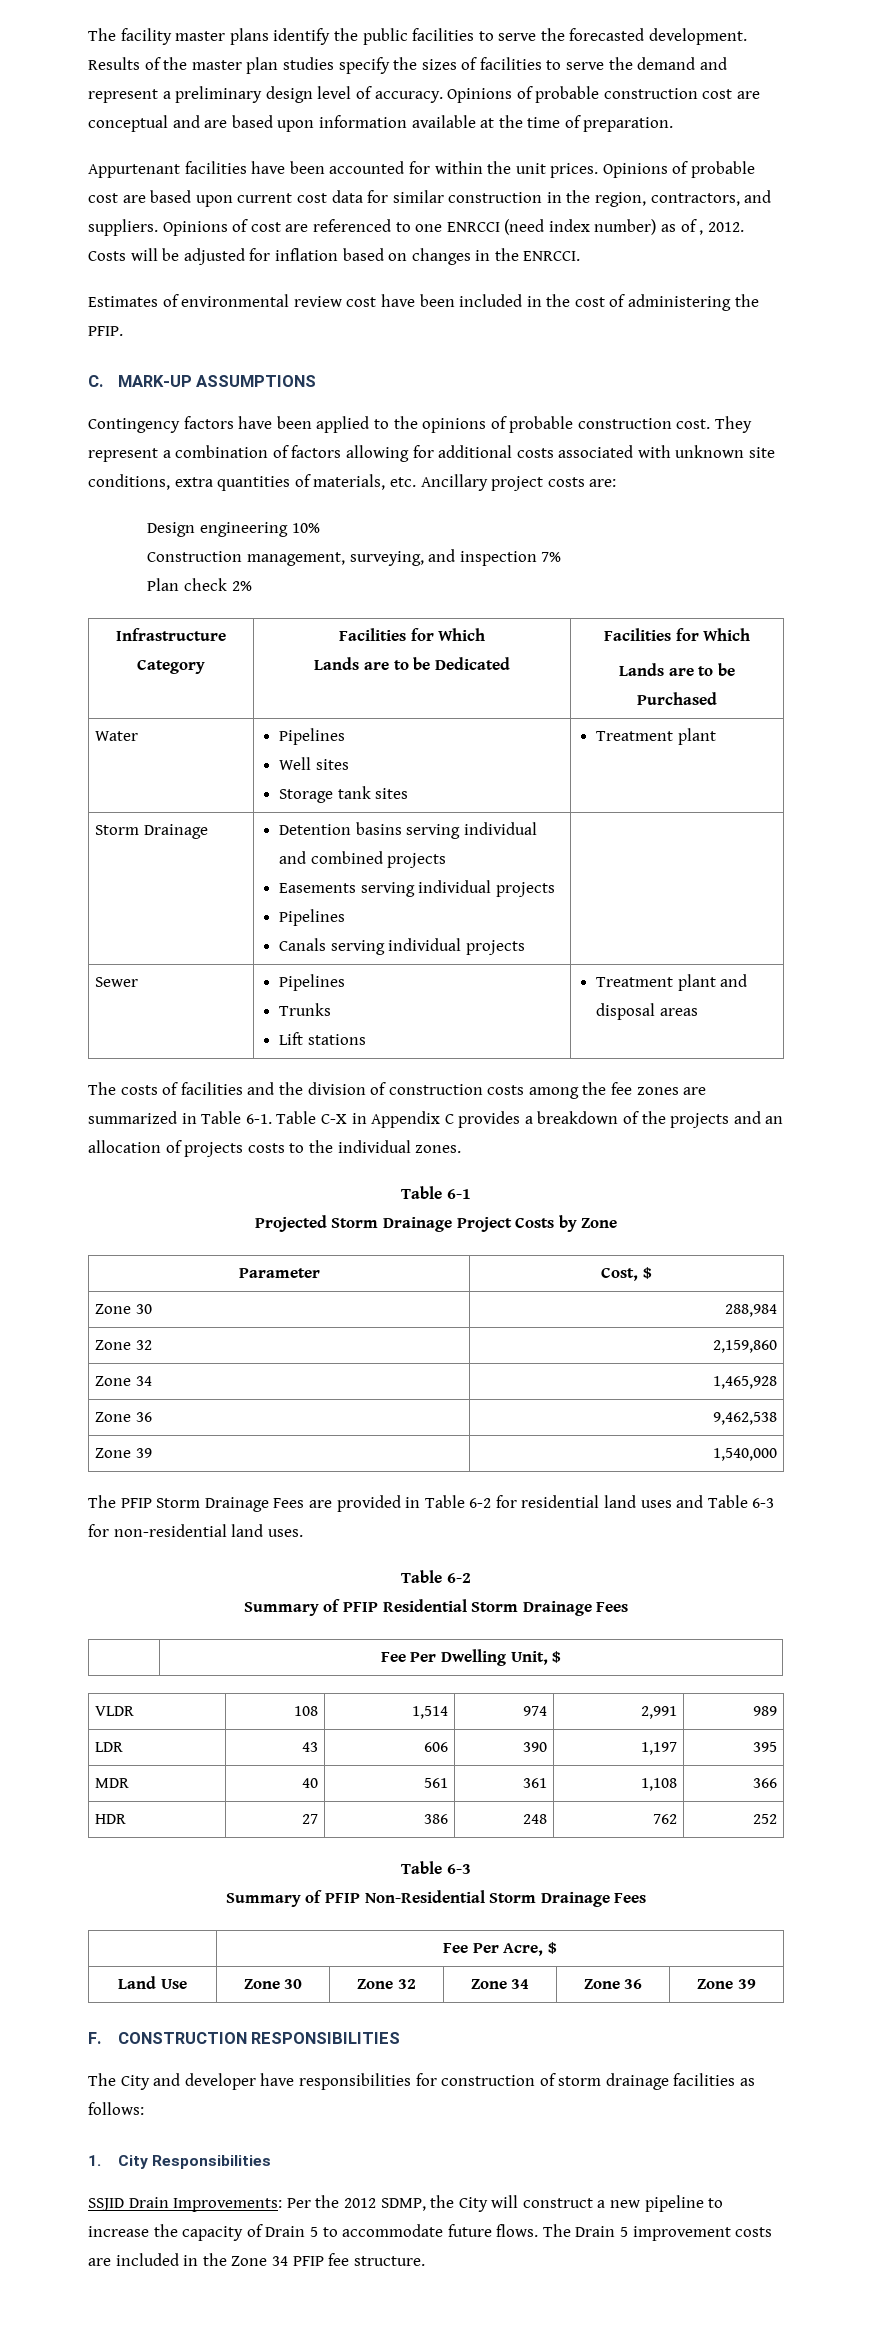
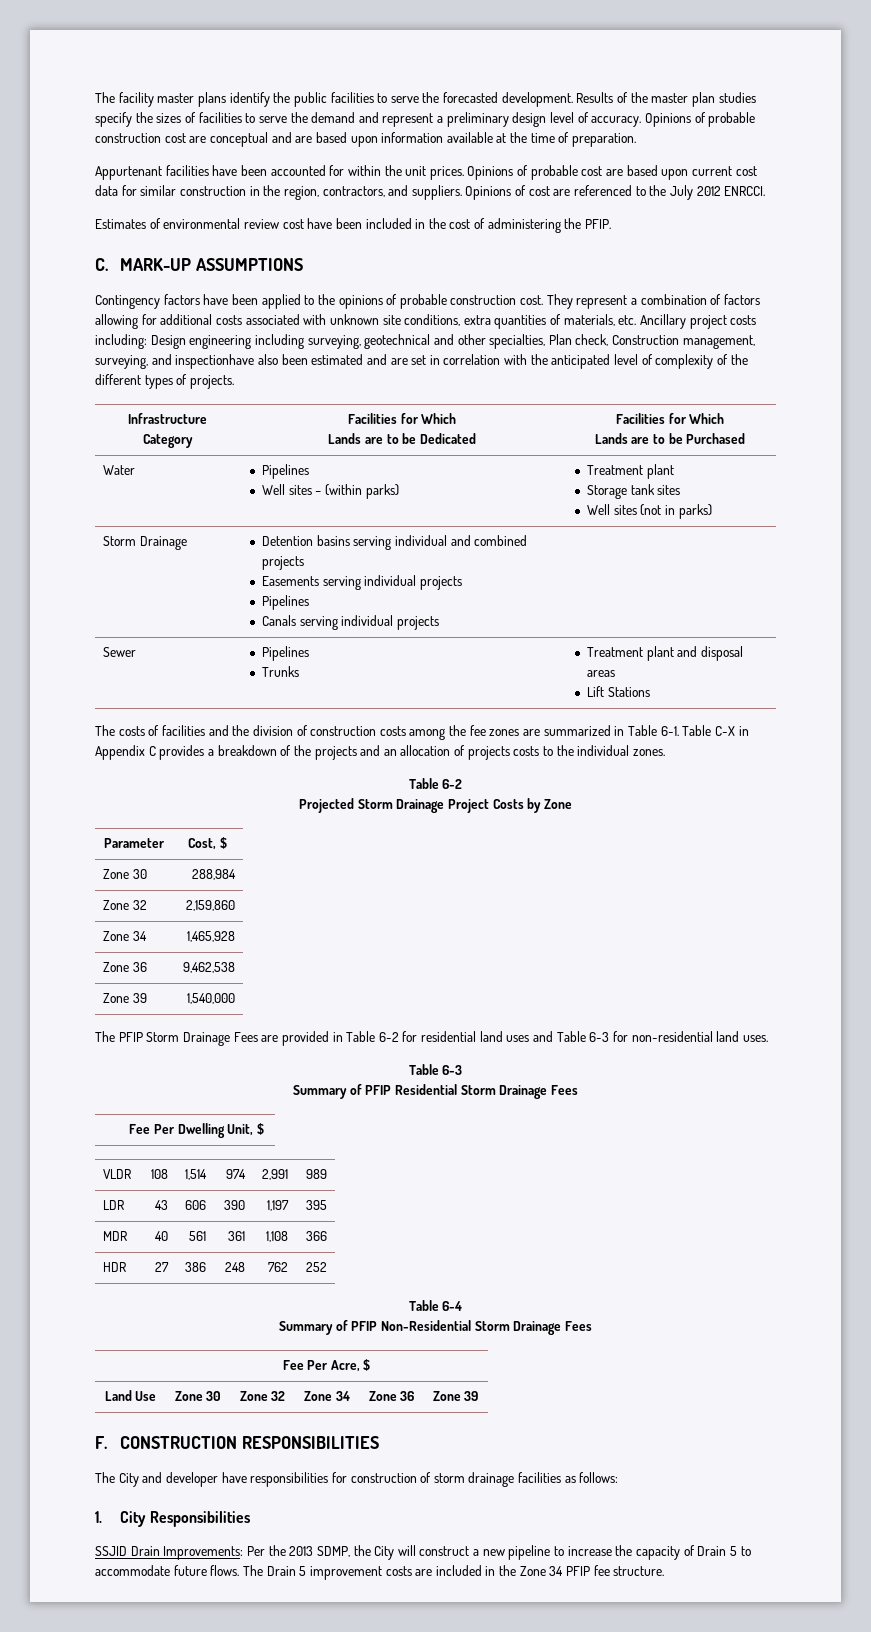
[415,219,744,235] [88,248,519,265] one ENRCCI (need index number) as of , 2012. Costs will be adjusted for inflation based on changes in the -> [649,185,721,200] the July 2012
[589,479,617,487] are: // -> [95,334,147,349] including:
[291,523,320,533] [147,549,562,566] [147,578,252,591] 10% // Construction management, surveying, and inspection 7% // Plan check 2% -> [254,334,755,349] [95,354,748,369] [95,374,234,389] including surveying, geotechnical and other specialties, Plan check, Construction management, surveying, and inspectionhave also been estimated and are set in correlation with the anticipated level of complexity of the different types of projects.
[278,786,409,803] [595,728,716,745] // Storage tank sites | Treatment plant -> [315,484,399,499] [587,464,674,479] [587,484,681,499] [587,504,712,519] – (within parks) | Treatment plant // Storage tank sites // Well sites (not in parks)
[278,1032,366,1045] // Lift stations -> (300, 671) none
(698, 1012) none -> [587,686,650,697] // Lift Stations
[446,1189,471,1199] 6-1 -> [442,779,463,789] 6-2
[446,1573,471,1583] 6-2 -> [442,1065,463,1075] 6-3
[446,1864,471,1874] 6-3 -> [442,1301,463,1311] 6-4
[343,2198,376,2208] 2012 -> [289,1546,314,1556] 2013

